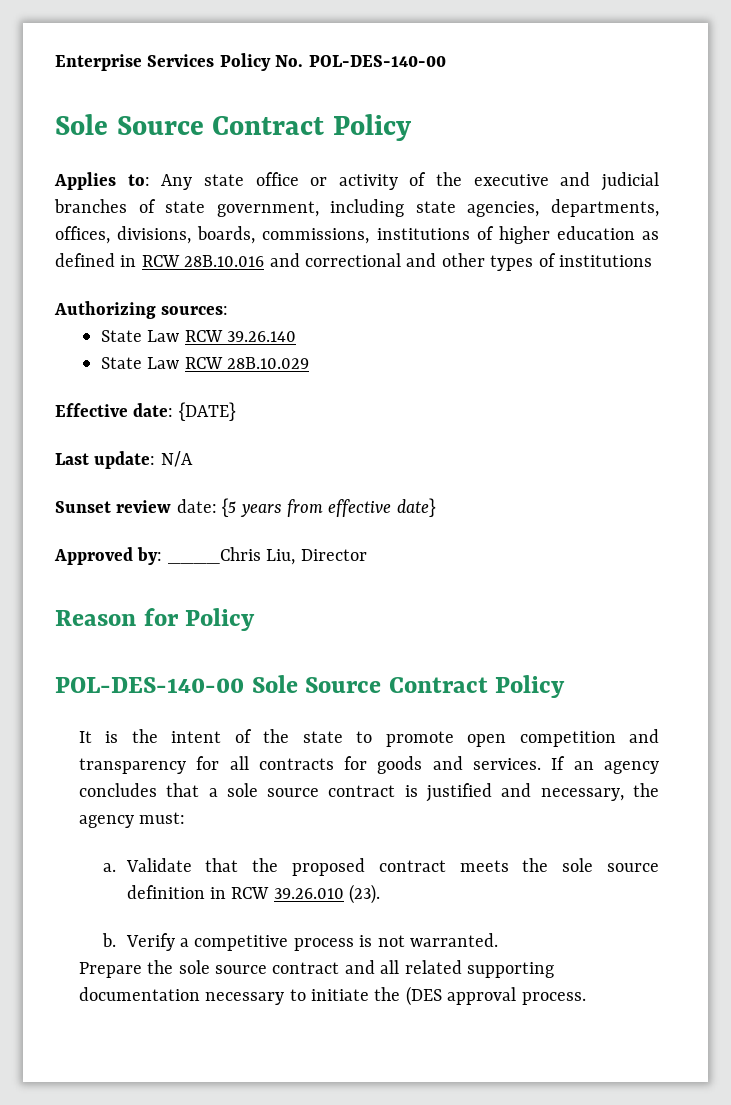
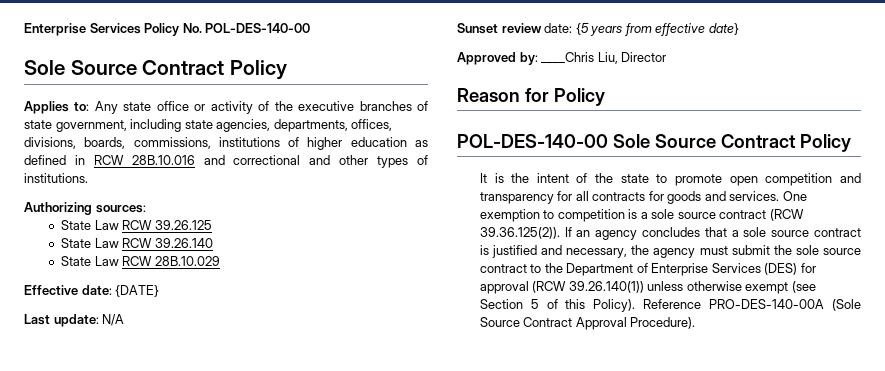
[560,172,659,191] and judicial -> (355, 106) none
[558,255,652,267] institutions -> [24,173,88,183] institutions.
(229, 310) none -> [61,220,212,230] // State Law RCW 39.26.125
(542, 764) none -> [782,191,807,201] [479,209,804,222] [479,227,560,239] One exemption to competition is a sole source contract (RCW 39.36.125(2)).
[139,812,186,824] [102,858,659,876] [126,884,381,904] [101,933,499,951] [78,960,555,978] [78,986,586,1006] must: // a. Validate that the proposed contract meets the sole source definition in RCW 39.26.010 (23). // b. Verify a competitive process is not warranted. // Prepare the sole source contract and all related supporting documentation necessary to initiate the (DES approval process. -> [699,245,862,255] [479,263,816,276] [479,281,816,294] [479,299,861,312] [479,317,696,330] must submit the sole source contract to the Department of Enterprise Services (DES) for approval (RCW 39.26.140(1)) unless otherwise exempt (see Section 5 of this Policy). Reference PRO-DES-140-00A (Sole Source Contract Approval Procedure).

